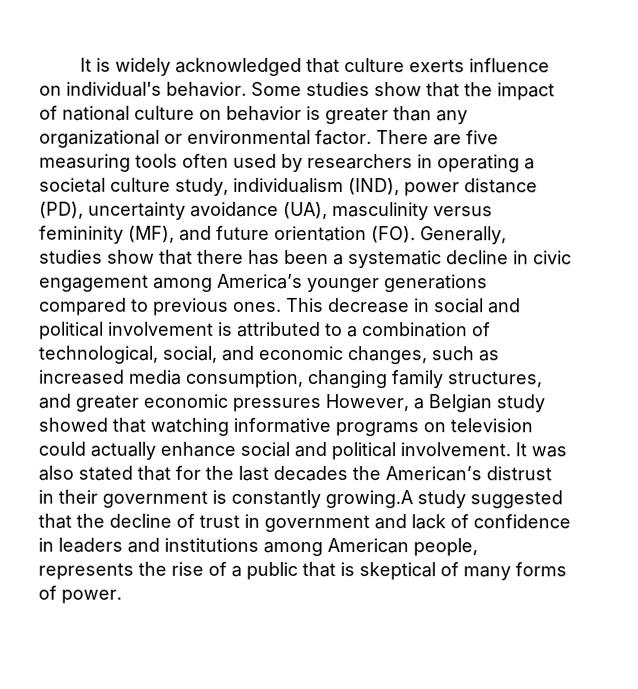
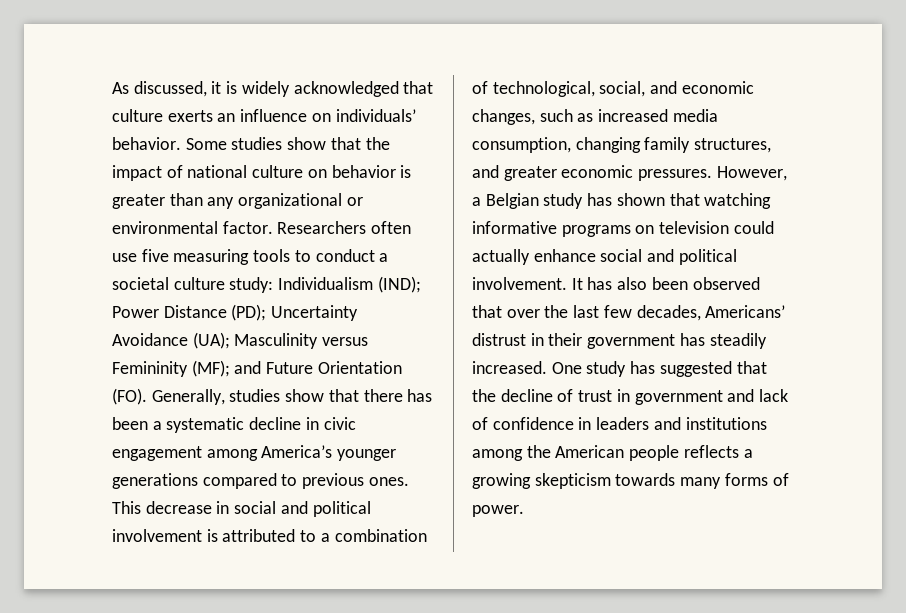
[79,57,92,72] It -> [112,81,222,97] As discussed, it
(465, 66) none -> [217,113,236,122] an
[66,81,162,97] individual's -> [335,109,416,122] individuals’
[376,130,499,146] [39,153,535,173] [39,177,538,197] [39,201,493,221] [39,225,367,244] There are five measuring tools often used by researchers in operating a societal culture study, individualism (IND), power distance (PD), uncertainty avoidance (UA), masculinity versus femininity (MF), and future orientation -> [277,221,412,234] [112,249,389,265] [112,276,421,293] [112,304,359,321] [112,332,369,349] [112,360,402,377] Researchers often use five measuring tools to conduct a societal culture study: Individualism (IND); Power Distance (PD); Uncertainty Avoidance (UA); Masculinity versus Femininity (MF); and Future Orientation
[232,397,321,413] pressures -> [638,169,713,181] pressures.
[38,417,108,432] showed -> [587,193,665,206] has shown
[531,446,567,458] [38,465,552,482] [38,489,466,509] was also stated that for the last decades the American’s distrust in their government is constantly growing.A study -> [587,277,760,290] [472,305,786,321] [472,333,767,349] [472,361,656,377] has also been observed that over the last few decades, Americans’ distrust in their government has steadily increased. One study has
[327,538,478,557] [38,561,459,581] American people, represents the rise of a public that is skeptical of -> [526,445,753,461] [472,473,676,489] the American people reflects a growing skepticism towards

